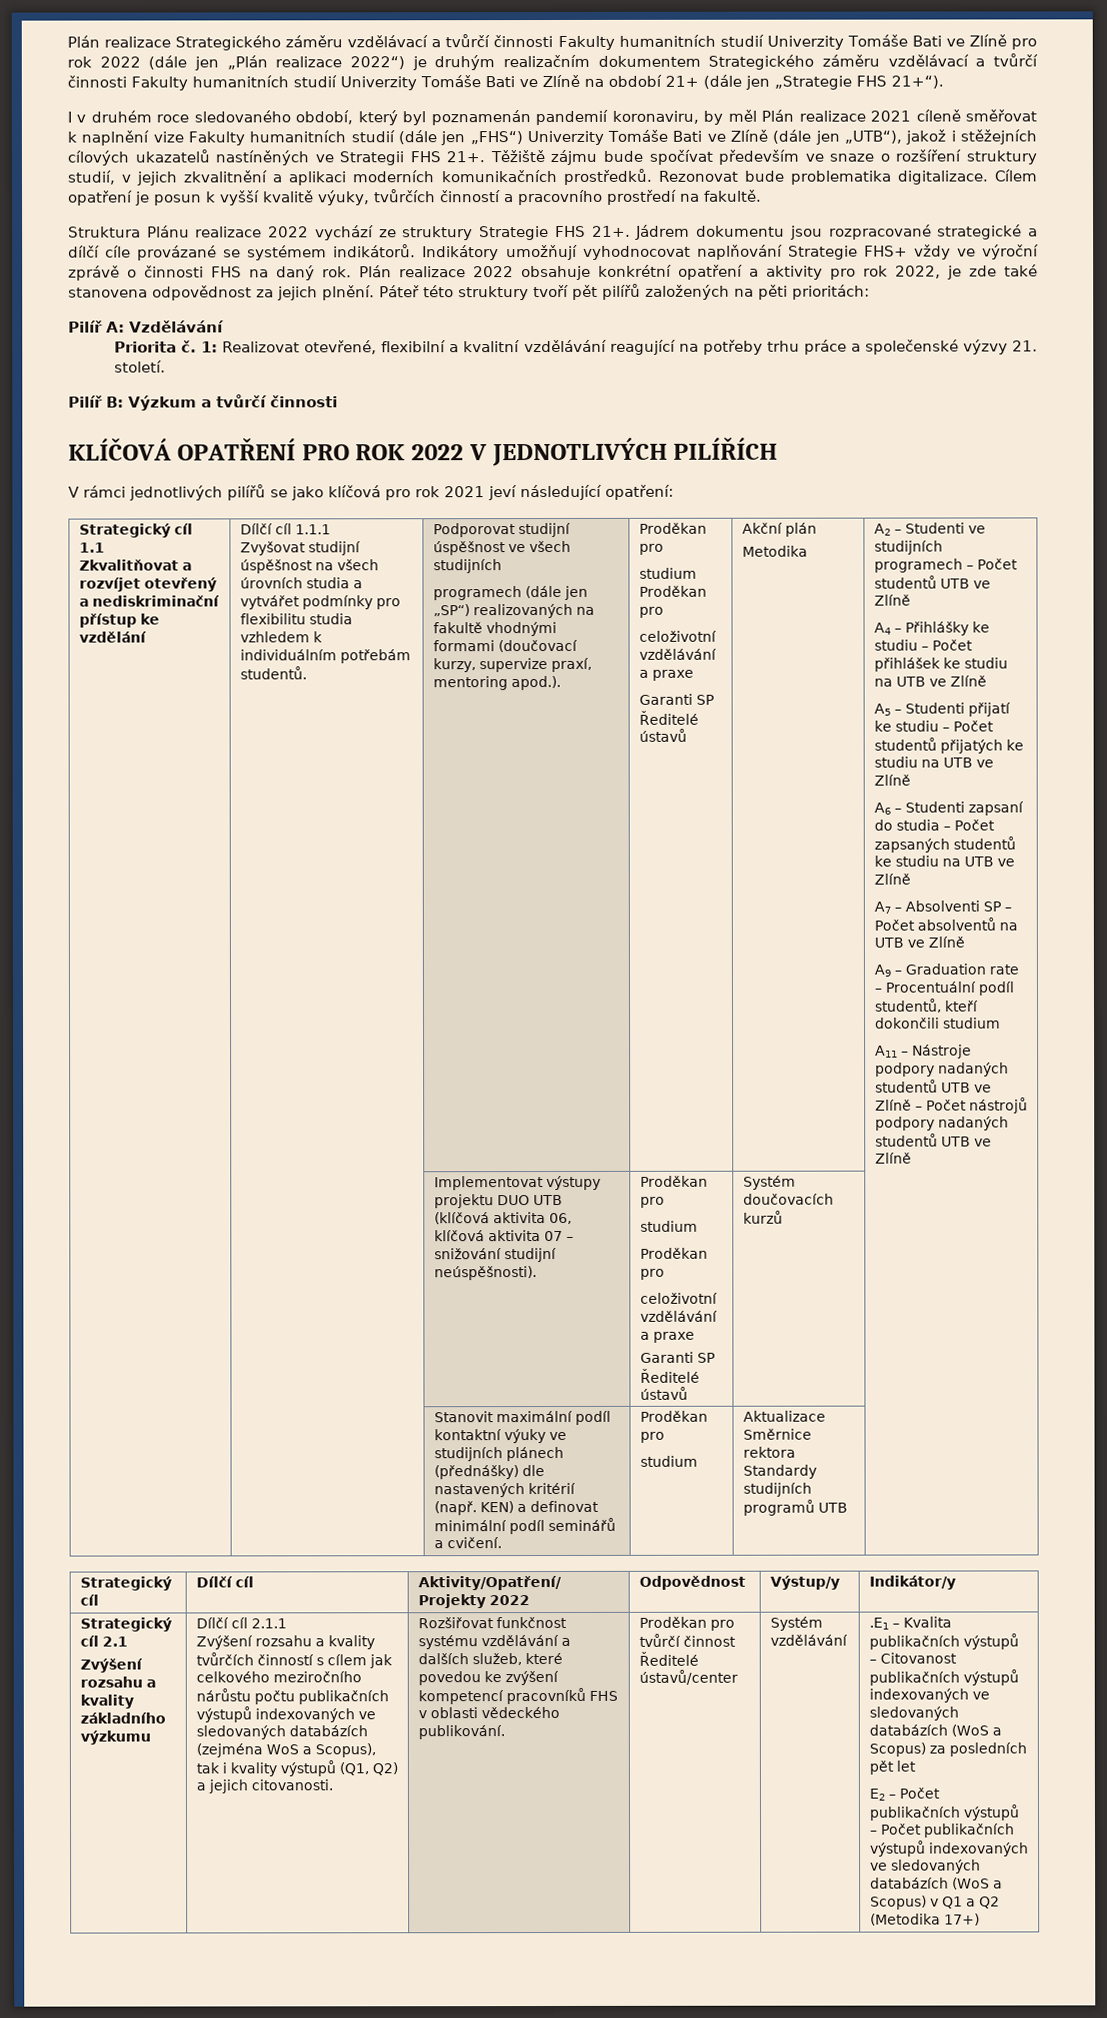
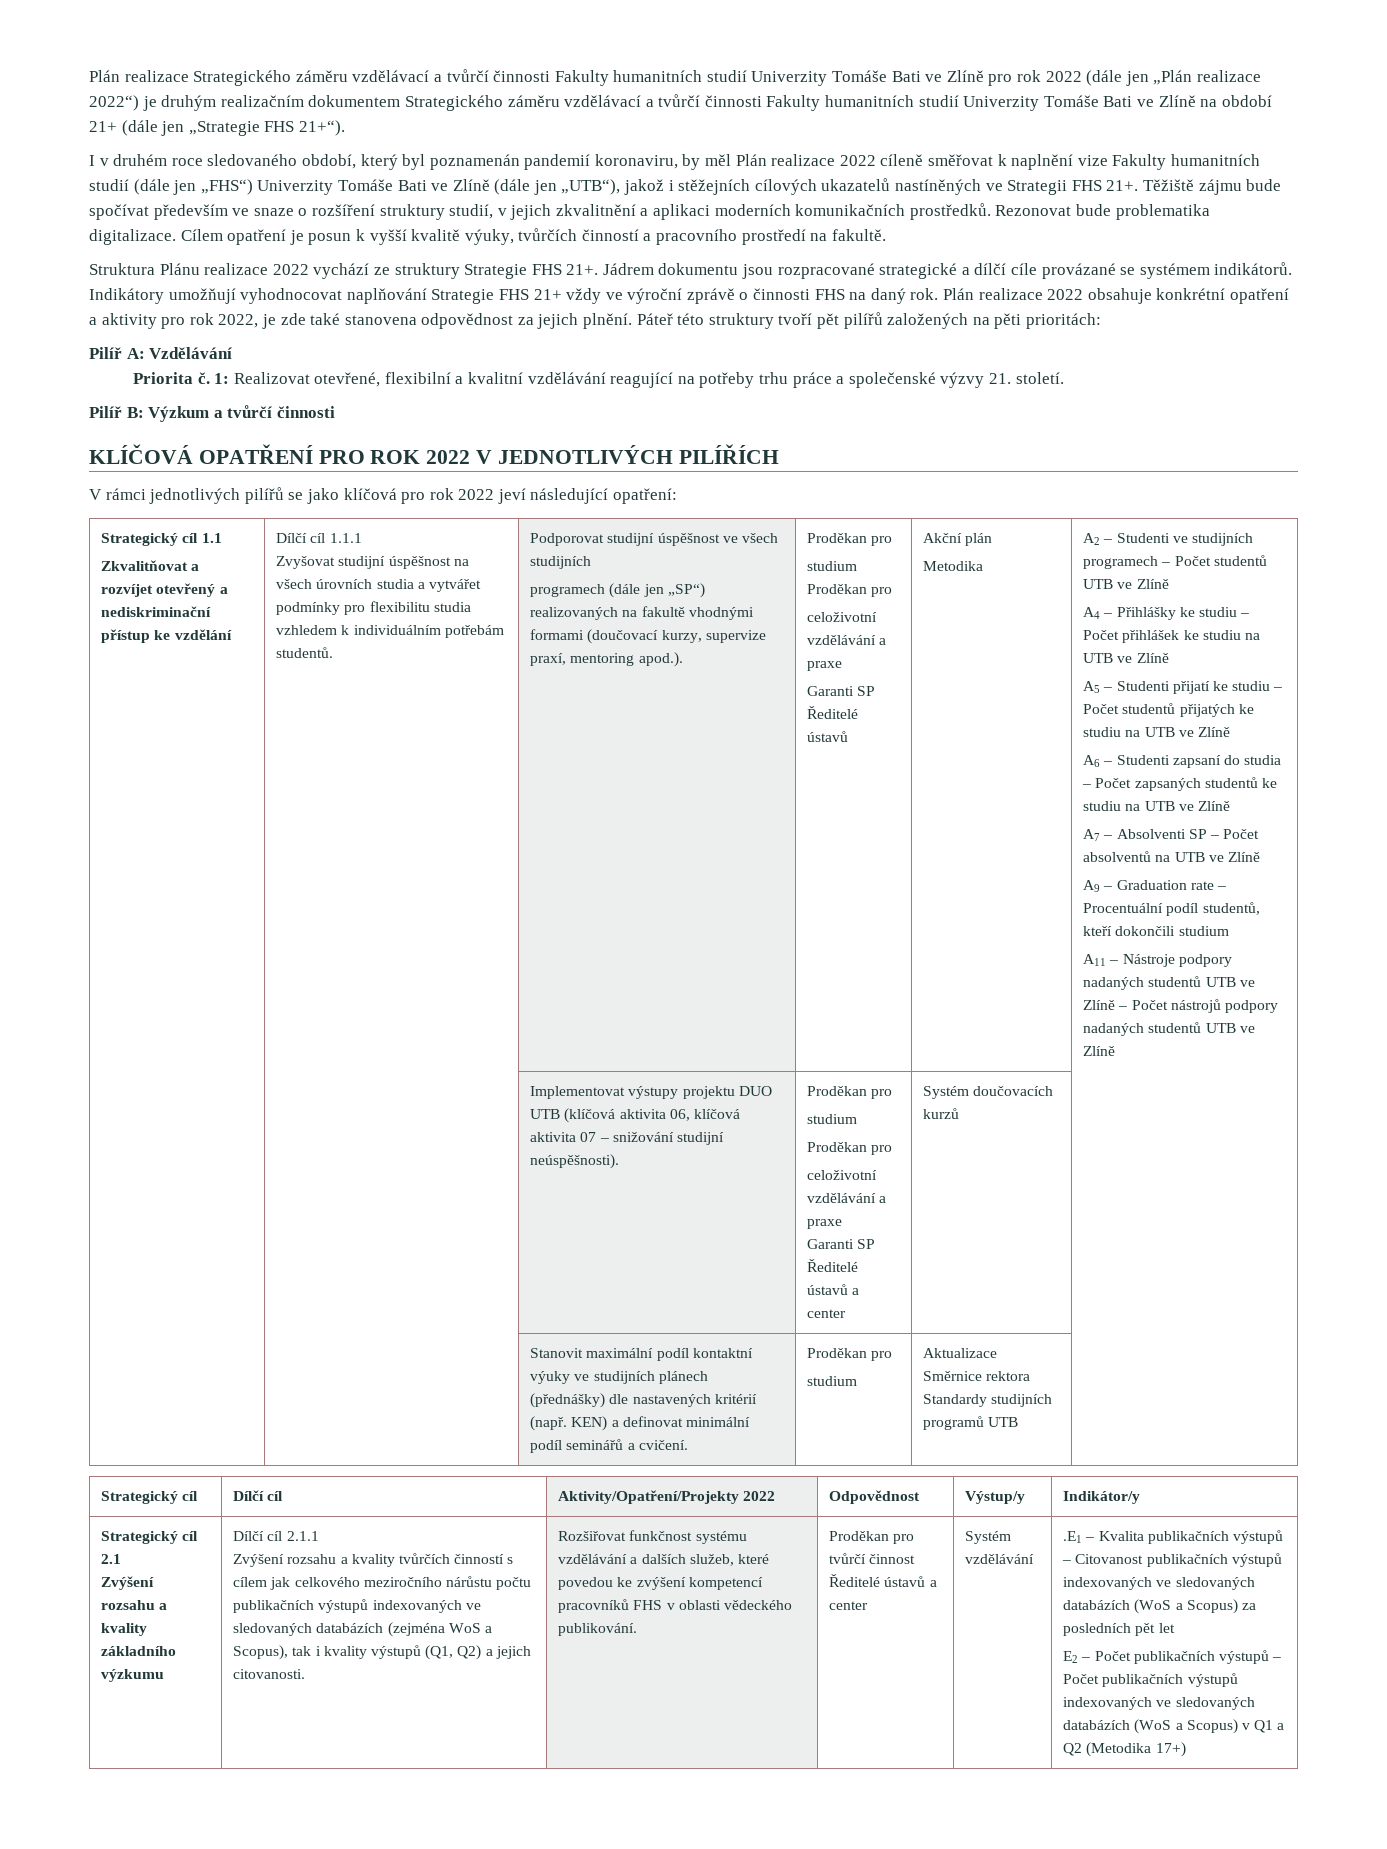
[870,110,912,122] 2021 -> [839,155,876,166] 2022
[863,245,908,257] FHS+ -> [498,289,562,300] FHS 21+
[444,486,485,498] 2021 -> [458,489,495,500] 2022
(688, 1393) none -> [852,1288,860,1295] [807,1309,847,1318] a center
[638,1669,738,1685] ústavů/center -> [884,1576,937,1587] [829,1601,869,1610] ústavů a center

